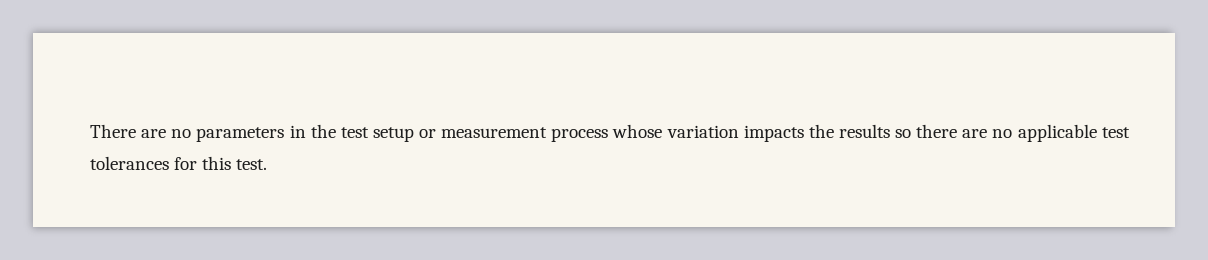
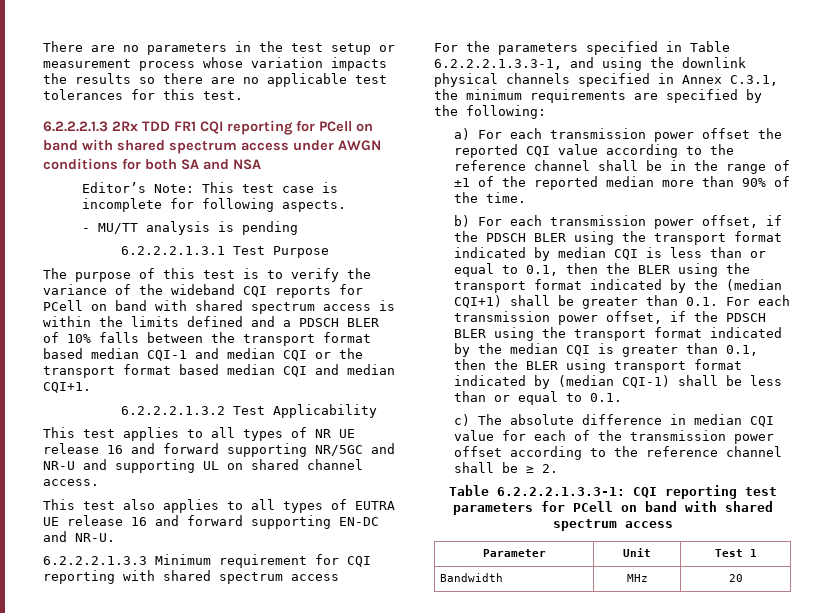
(268, 164) none -> [43,120,373,135] [43,139,381,154] [43,158,261,170] [82,182,339,193] [82,198,347,212] [82,221,299,235] [121,246,330,258] [43,268,371,282] [43,284,363,298] [43,300,395,314] [43,316,379,327] [43,332,371,346] [43,348,363,361] [43,364,395,378] [43,382,91,393] [121,404,378,418] [43,427,355,441] [43,443,395,457] [43,459,363,473] [43,479,99,486] [43,499,395,513] [43,515,379,529] [43,531,115,542] [43,554,371,568] [43,570,339,584] [434,41,730,55] [434,57,746,71] [434,73,778,87] [434,89,762,103] [434,105,546,119] [453,128,782,142] [453,144,734,158] [453,160,790,174] [453,176,790,190] [453,192,526,203] [453,215,782,229] [453,231,782,245] [453,247,766,261] [453,263,750,277] [453,279,782,293] [453,295,790,309] [453,311,766,325] [453,327,782,341] [453,343,758,357] [453,359,742,373] [453,375,782,389] [453,391,622,405] [453,414,774,427] [453,430,774,444] [453,446,782,460] [453,462,558,473] [448,485,777,499] [452,501,773,515] [552,519,673,531] [482,549,546,557] [623,548,651,557] [714,549,757,557] [440,573,504,582] [626,574,648,582] [728,574,743,582] // 6.2.2.2.1.3 2Rx TDD FR1 CQI reporting for PCell on band with shared spectrum access under AWGN conditions for both SA and NSA // Editor’s Note: This test case is incomplete for following aspects. // - MU/TT analysis is pending // 6.2.2.2.1.3.1 Test Purpose // The purpose of this test is to verify the variance of the wideband CQI reports for PCell on band with shared spectrum access is within the limits defined and a PDSCH BLER of 10% falls between the transport format based median CQI-1 and median CQI or the transport format based median CQI and median CQI+1. // 6.2.2.2.1.3.2 Test Applicability // This test applies to all types of NR UE release 16 and forward supporting NR/5GC and NR-U and supporting UL on shared channel access. // This test also applies to all types of EUTRA UE release 16 and forward supporting EN-DC and NR-U. // 6.2.2.2.1.3.3 Minimum requirement for CQI reporting with shared spectrum access // For the parameters specified in Table 6.2.2.2.1.3.3-1, and using the downlink physical channels specified in Annex C.3.1, the minimum requirements are specified by the following: // a) For each transmission power offset the reported CQI value according to the reference channel shall be in the range of ±1 of the reported median more than 90% of the time. // b) For each transmission power offset, if the PDSCH BLER using the transport format indicated by median CQI is less than or equal to 0.1, then the BLER using the transport format indicated by the (median CQI+1) shall be greater than 0.1. For each transmission power offset, if the PDSCH BLER using the transport format indicated by the median CQI is greater than 0.1, then the BLER using transport format indicated by (median CQI-1) shall be less than or equal to 0.1. // c) The absolute difference in median CQI value for each of the transmission power offset according to the reference channel shall be ≥ 2. // Table 6.2.2.2.1.3.3-1: CQI reporting test parameters for PCell on band with shared spectrum access // Parameter | Unit | Test 1 // Bandwidth | MHz | 20

